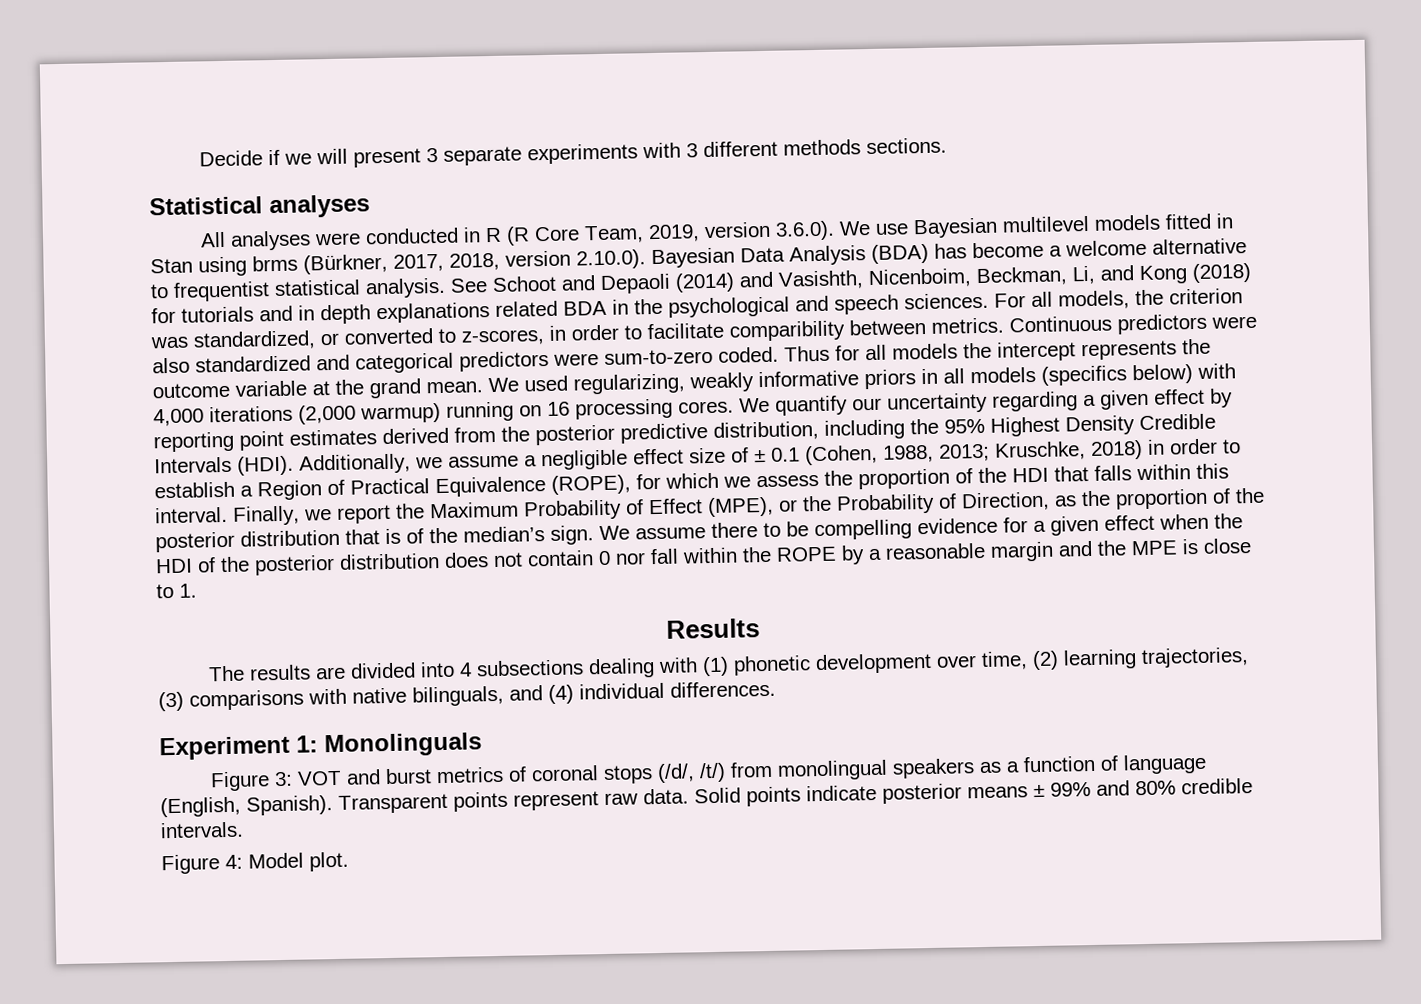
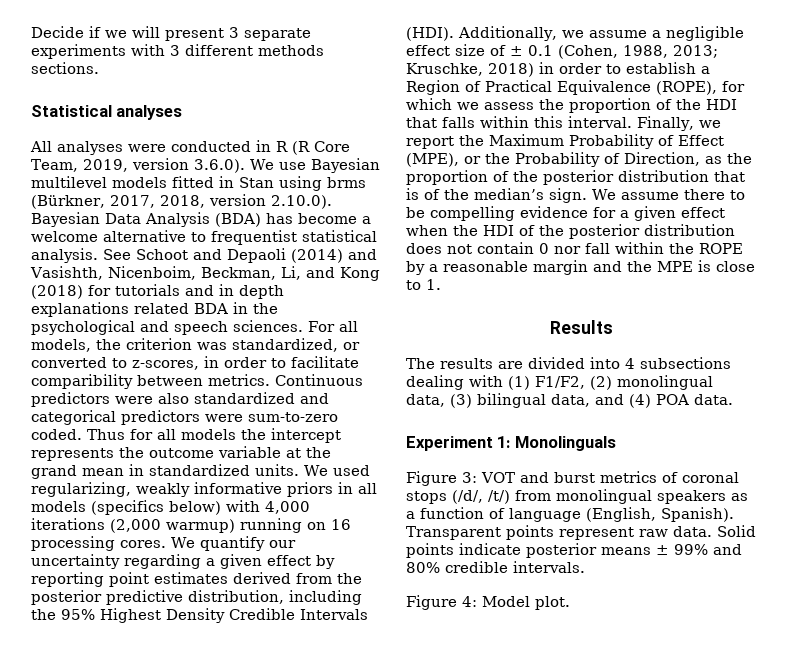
[426,381,483,394] mean. -> [82,464,299,476] mean in standardized units.
[733,647,1250,676] [158,680,776,712] phonetic development over time, (2) learning trajectories, (3) comparisons with native bilinguals, and (4) individual differences. -> [535,375,713,390] [406,393,733,408] F1/F2, (2) monolingual data, (3) bilingual data, and (4) POA data.

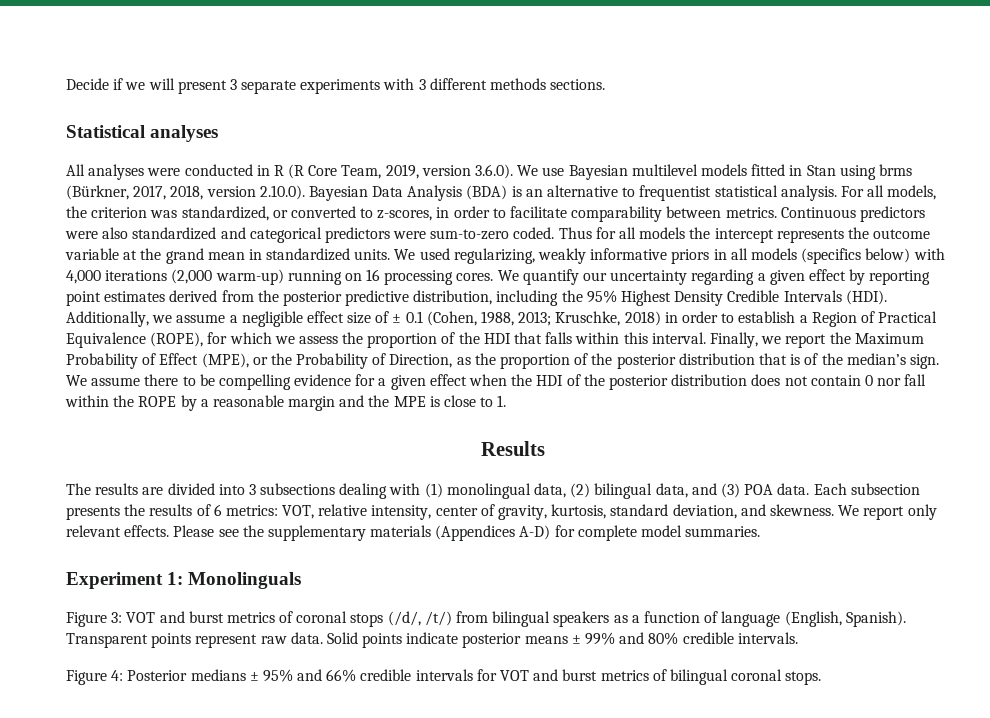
[266,213,371,224] [31,231,98,242] has become a welcome -> [511,186,543,197] is an
[103,248,377,263] [30,266,380,281] [31,284,284,299] [31,302,278,317] [31,320,303,335] See Schoot and Depaoli (2014) and Vasishth, Nicenboim, Beckman, Li, and Kong (2018) for tutorials and in depth explanations related BDA in the psychological and speech sciences. -> (837, 193) none
[31,374,133,389] comparibility -> [571,206,663,222] comparability
[166,519,235,533] warmup) -> [215,269,284,285] warm-up)
[625,358,635,369] 4 -> [248,484,256,495] 3
[535,376,612,390] F1/F2, (2) -> (443, 490) none
[450,394,472,408] (3) -> [570,483,591,498] (2)
[629,394,651,408] (4) -> [720,483,740,498] (3)
(733, 399) none -> [813,483,920,495] [66,504,937,520] [66,525,761,541] Each subsection presents the results of 6 metrics: VOT, relative intensity, center of gravity, kurtosis, standard deviation, and skewness. We report only relevant effects. Please see the supplementary materials (Appendices A-D) for complete model summaries.
[556,489,652,504] monolingual -> [492,611,551,627] bilingual
[482,596,570,610] Model plot. -> [127,669,822,685] Posterior medians ± 95% and 66% credible intervals for VOT and burst metrics of bilingual coronal stops.

